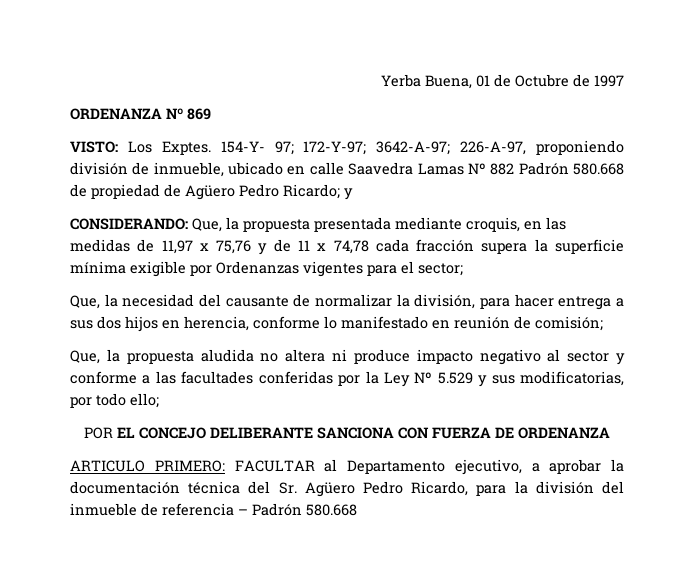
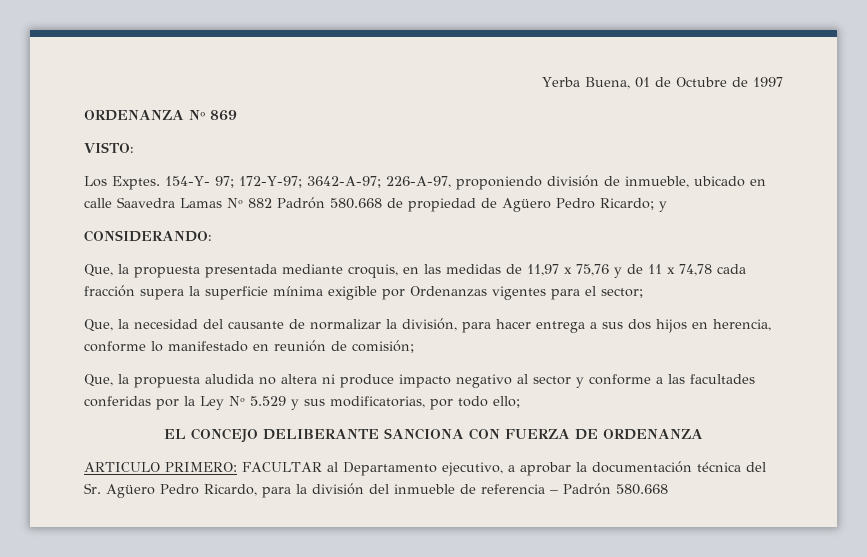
(118, 147) none -> (134, 147) //
(188, 224) none -> (212, 236) //
[84,427,113,439] POR -> (520, 402) none

